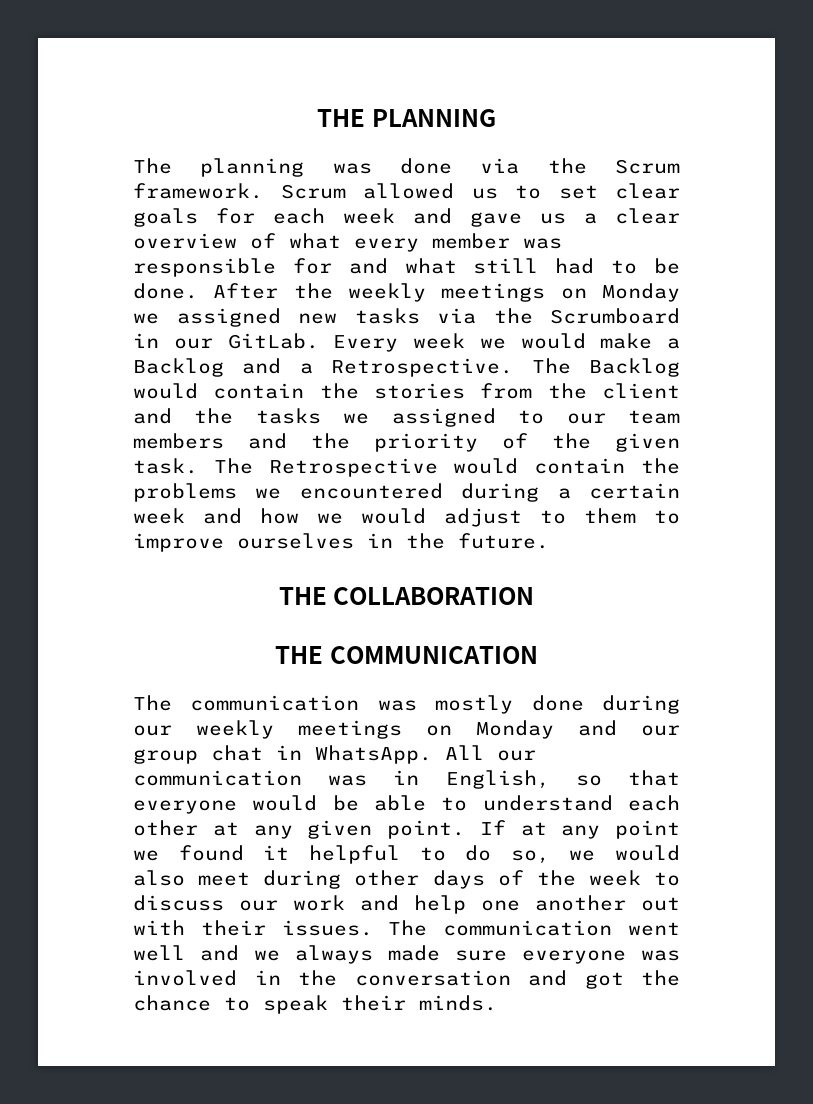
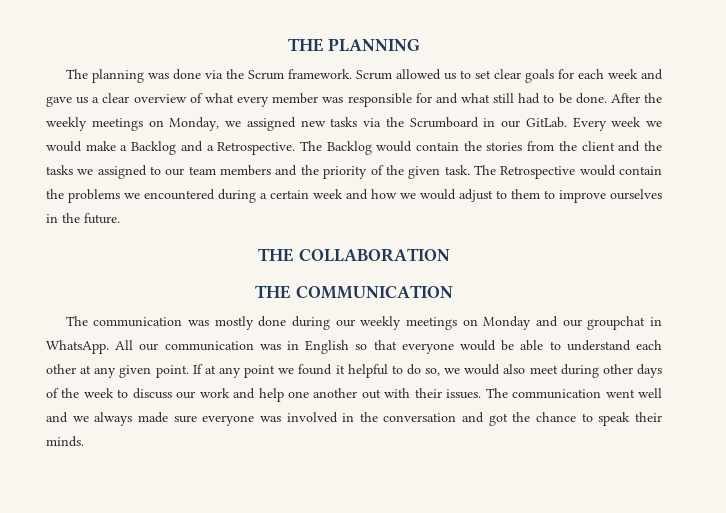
[602,283,680,302] Monday -> [169,117,220,131] Monday,
[133,745,263,764] group chat -> [587,316,646,330] groupchat
[445,770,550,789] English, -> [305,340,350,354] English

